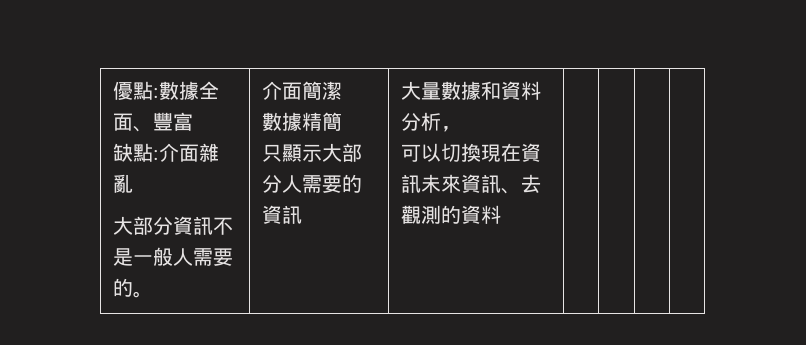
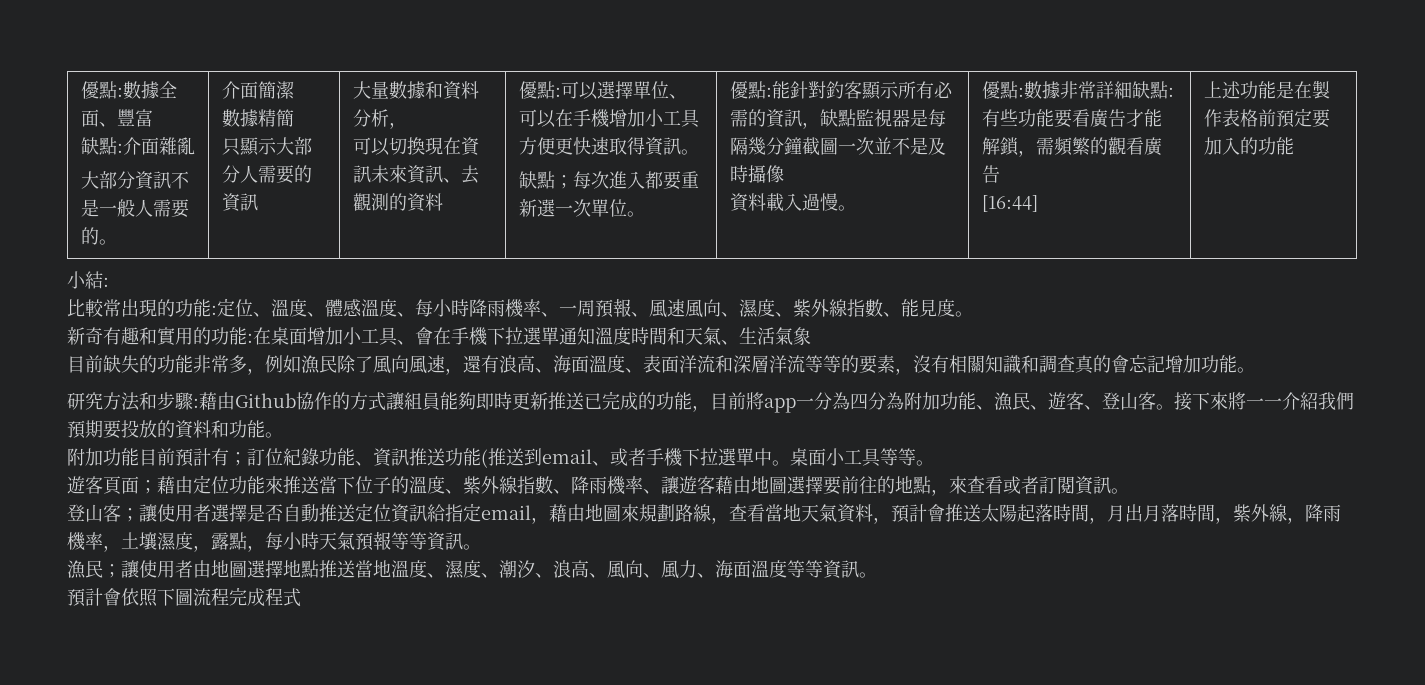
(501, 214) | | | -> [518,81,687,100] [518,109,700,128] [518,137,699,156] [518,171,699,190] [518,199,645,217] [729,81,953,100] [729,109,946,129] [729,137,946,156] [729,165,784,183] [729,193,856,212] [981,81,1174,99] [981,109,1162,128] [981,137,1163,157] [981,165,1000,183] [981,195,1038,212] [1203,80,1330,99] [1203,108,1330,128] [1203,137,1294,155] [67,271,109,289] [67,298,973,318] [67,327,811,346] [67,354,1255,375] [67,391,1354,413] [67,420,283,439] [67,448,934,468] [67,475,1129,496] [67,503,1341,524] [67,531,481,552] [67,560,877,579] [67,587,301,607] 優點:可以選擇單位、可以在手機增加小工具方便更快速取得資訊。 // 缺點；每次進入都要重新選一次單位。 | 優點:能針對釣客顯示所有必需的資訊，缺點監視器是每隔幾分鐘截圖一次並不是及時攝像 // 資料載入過慢。 | 優點:數據非常詳細缺點:有些功能要看廣告才能解鎖，需頻繁的觀看廣告 // [16:44] | 上述功能是在製作表格前預定要加入的功能 // 小結: // 比較常出現的功能:定位、溫度、體感溫度、每小時降雨機率、一周預報、風速風向、濕度、紫外線指數、能見度。 // 新奇有趣和實用的功能:在桌面增加小工具、會在手機下拉選單通知溫度時間和天氣、生活氣象 // 目前缺失的功能非常多，例如漁民除了風向風速，還有浪高、海面溫度、表面洋流和深層洋流等等的要素，沒有相關知識和調查真的會忘記增加功能。 // 研究方法和步驟:藉由Github協作的方式讓組員能夠即時更新推送已完成的功能，目前將app一分為四分為附加功能、漁民、遊客、登山客。接下來將一一介紹我們預期要投放的資料和功能。 // 附加功能目前預計有；訂位紀錄功能、資訊推送功能(推送到email、或者手機下拉選單中。桌面小工具等等。 // 遊客頁面；藉由定位功能來推送當下位子的溫度、紫外線指數、降雨機率、讓遊客藉由地圖選擇要前往的地點，來查看或者訂閱資訊。 // 登山客；讓使用者選擇是否自動推送定位資訊給指定email，藉由地圖來規劃路線，查看當地天氣資料，預計會推送太陽起落時間，月出月落時間，紫外線，降雨機率，土壤濕度，露點，每小時天氣預報等等資訊。 // 漁民；讓使用者由地圖選擇地點推送當地溫度、濕度、潮汐、浪高、風向、風力、海面溫度等等資訊。 // 預計會依照下圖流程完成程式

